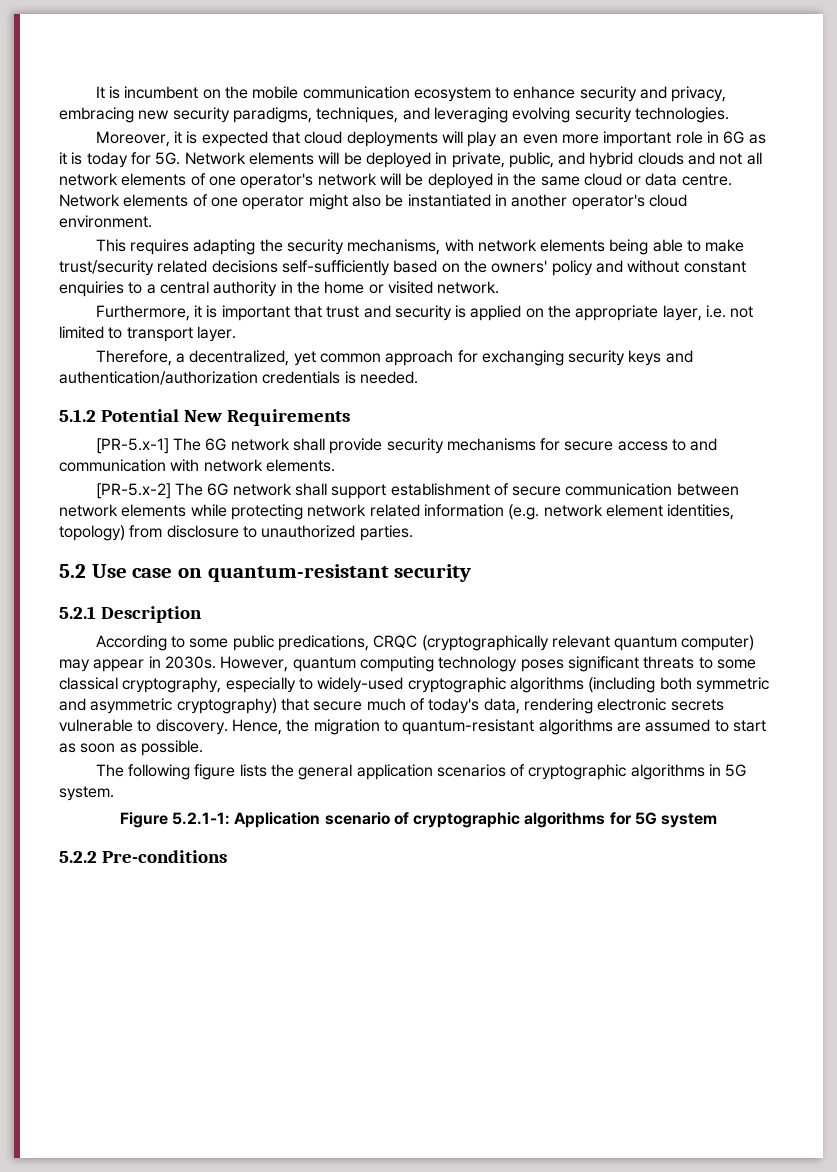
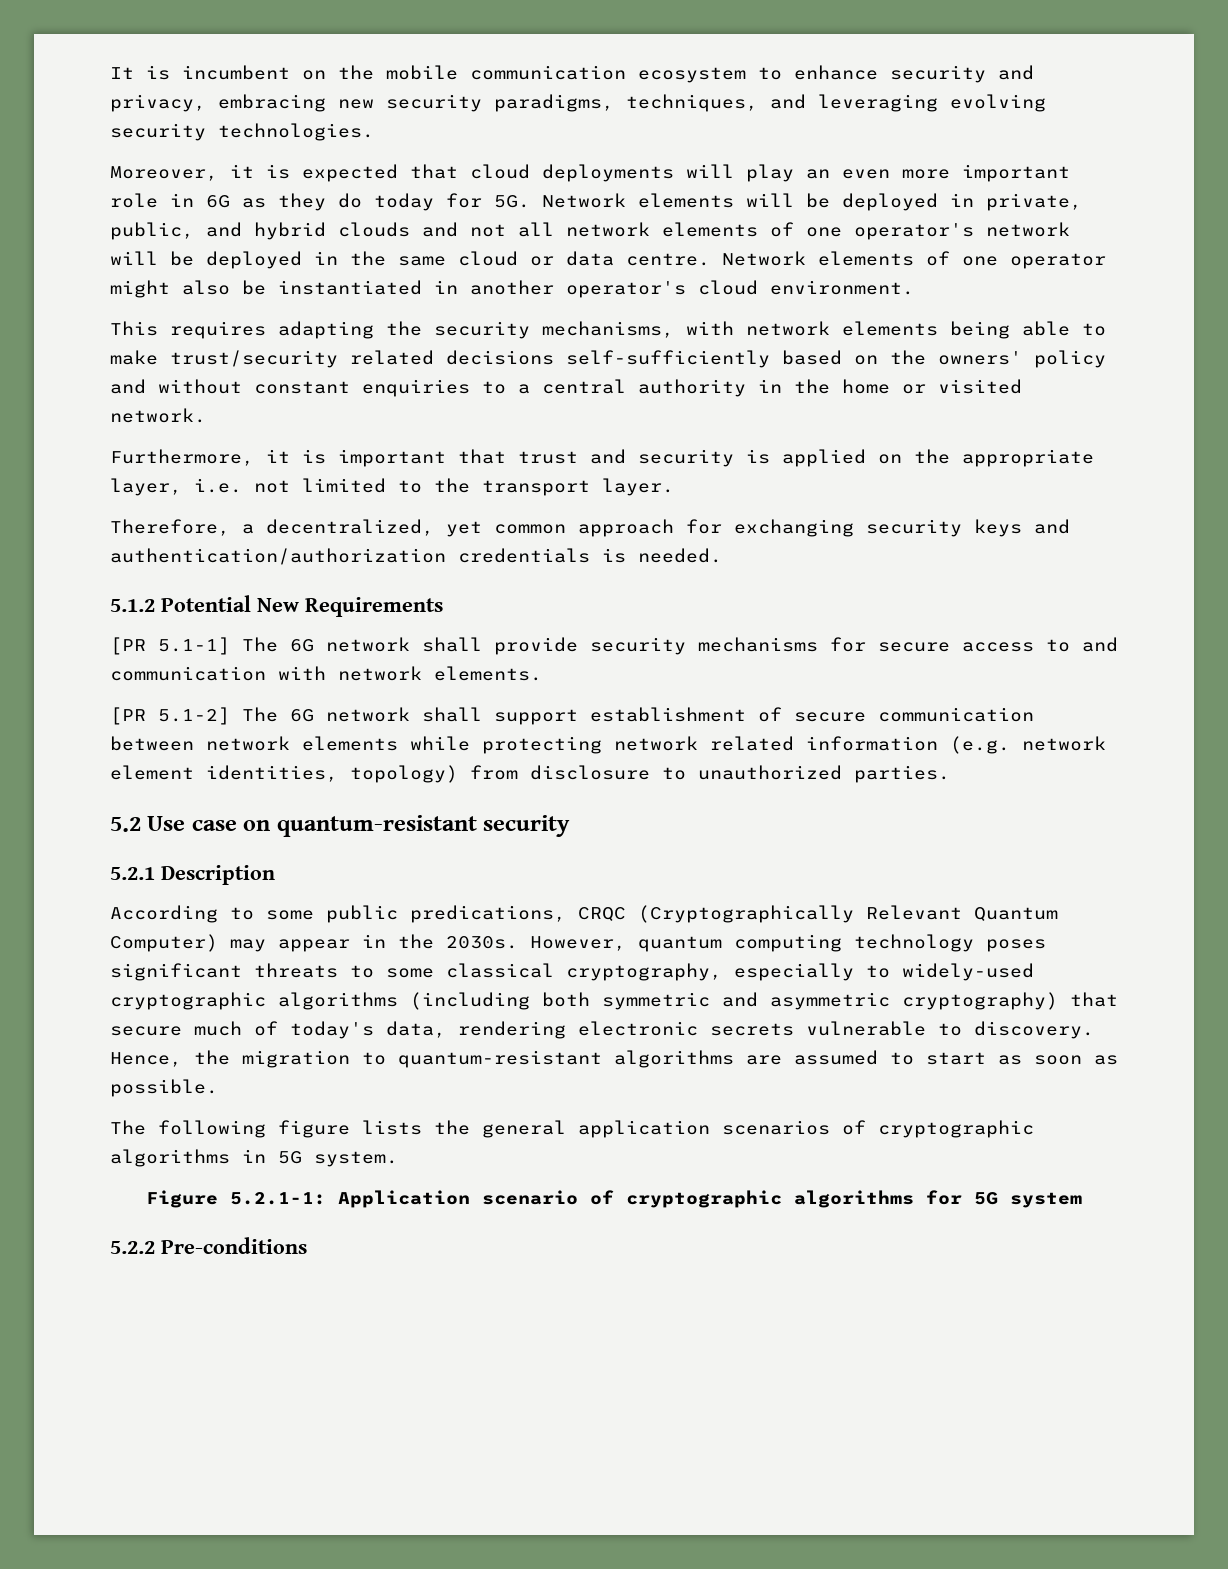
[59,152,83,165] it is -> [278,193,362,211] they do
(123, 333) none -> [434,478,470,493] the
[95,438,169,454] [PR-5.x-1] -> [110,637,230,655] [PR 5.1-1]
[95,483,171,499] [PR-5.x-2] -> [110,707,230,725] [PR 5.1-2]
[421,635,755,651] (cryptographically relevant quantum computer) -> [638,905,1058,923] [110,934,218,952] (Cryptographically Relevant Quantum Computer)
(161, 662) none -> [398,934,434,949] the

